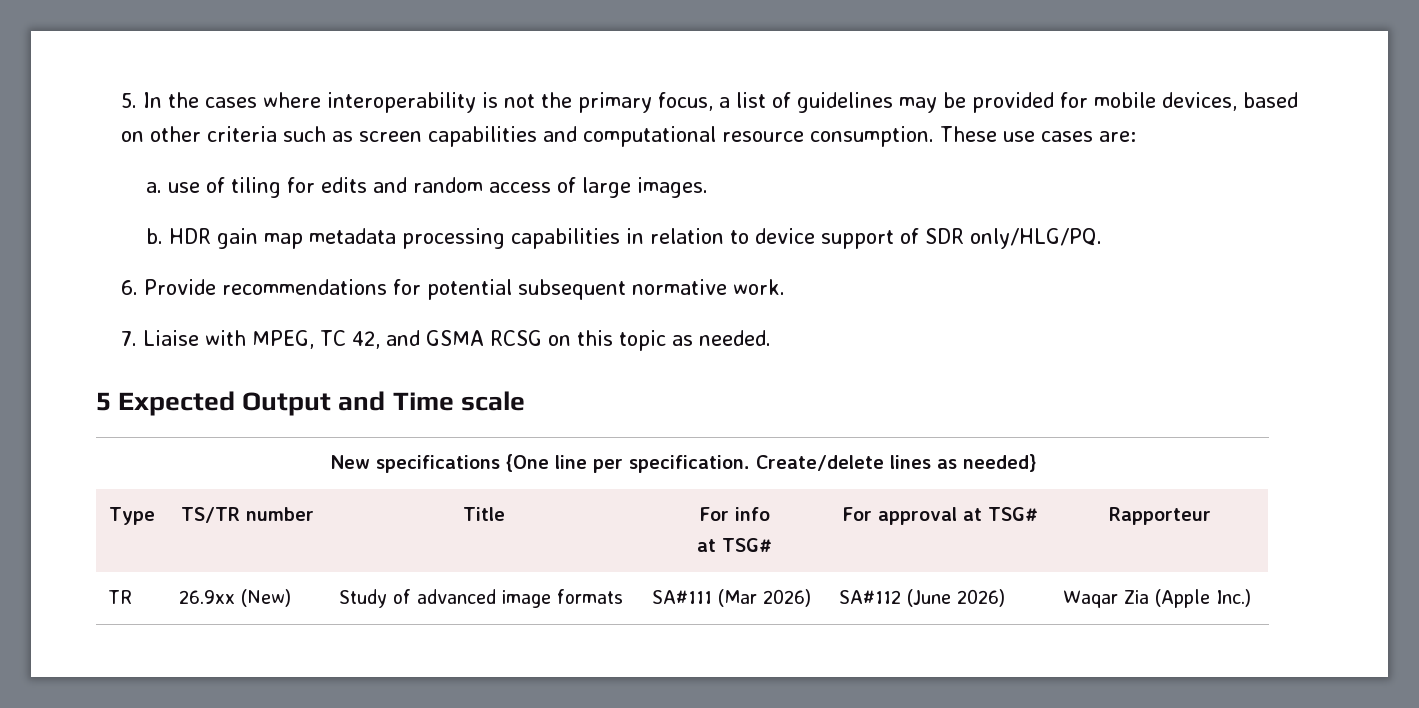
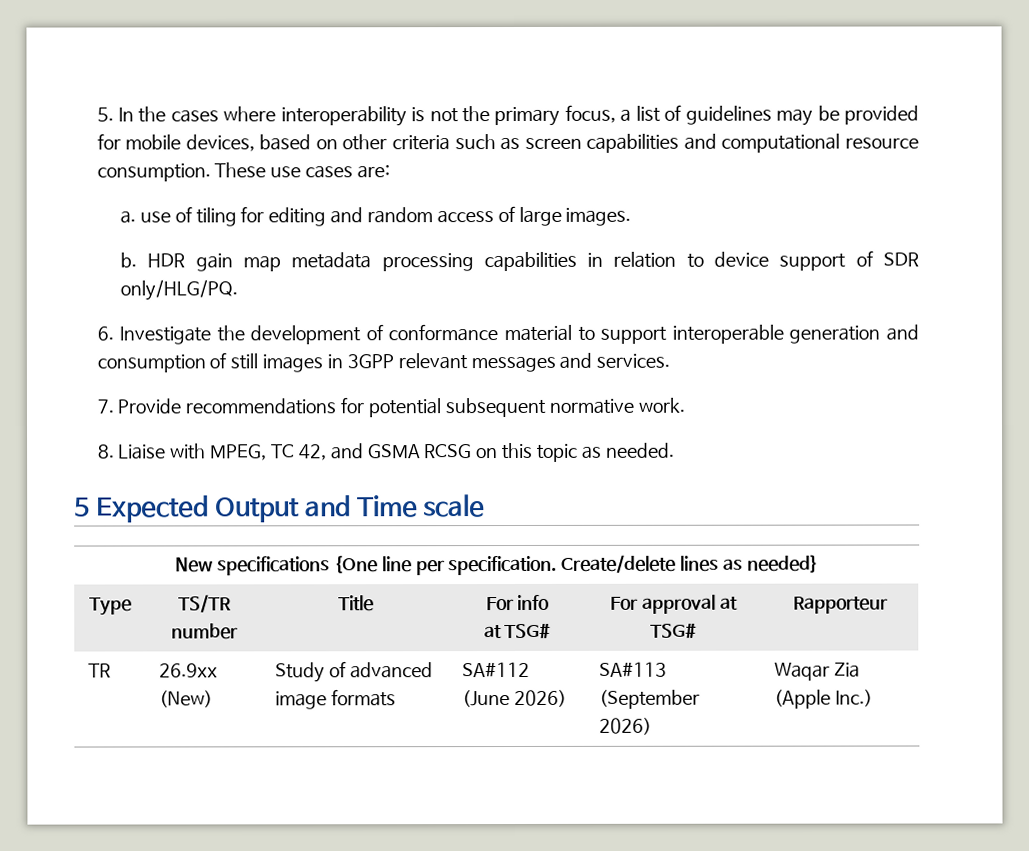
[320,177,367,193] edits -> [268,207,327,227] editing
(138, 287) none -> [119,324,920,345] [96,352,671,373] [96,399,114,414] Investigate the development of conformance material to support interoperable generation and consumption of still images in 3GPP relevant messages and services. // 7.
[120,331,137,346] 7. -> [97,444,115,459] 8.
[652,589,812,607] [839,589,952,607] SA#111 (Mar 2026) | SA#112 (June -> [462,661,531,678] [462,689,568,708] [599,661,668,677] [599,689,701,709] SA#112 (June 2026) | SA#113 (September

